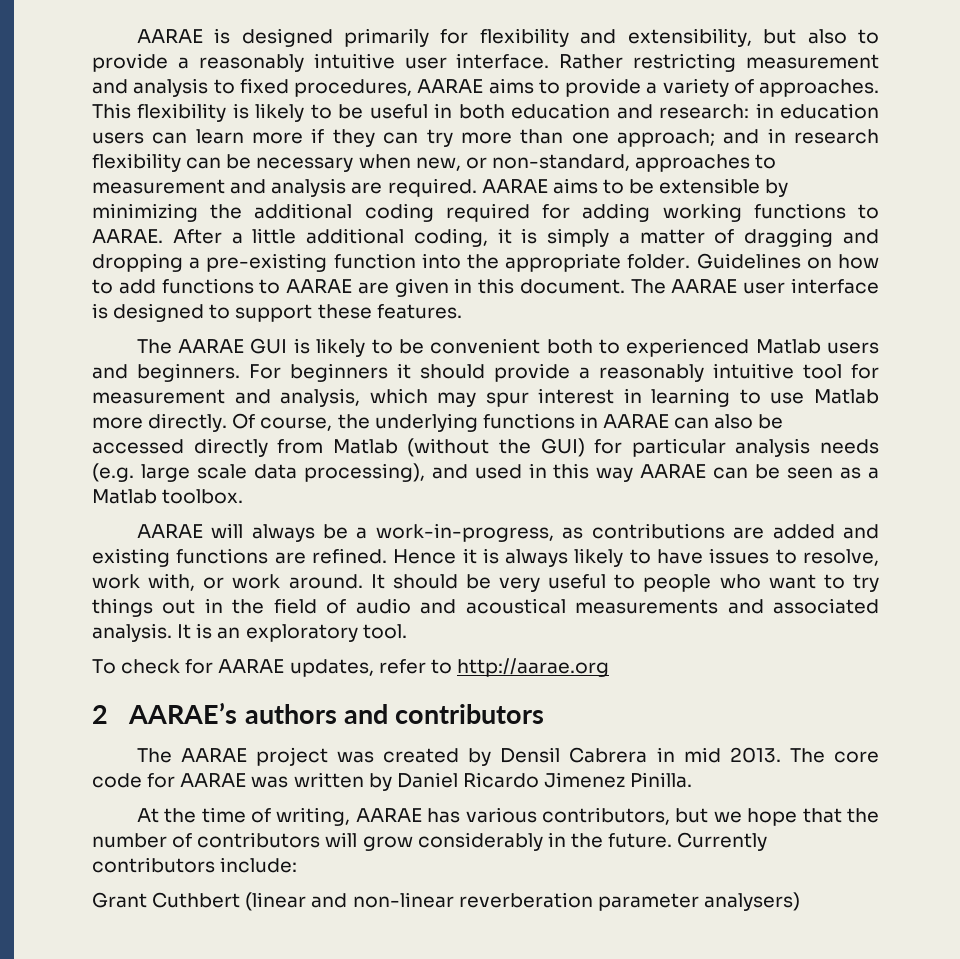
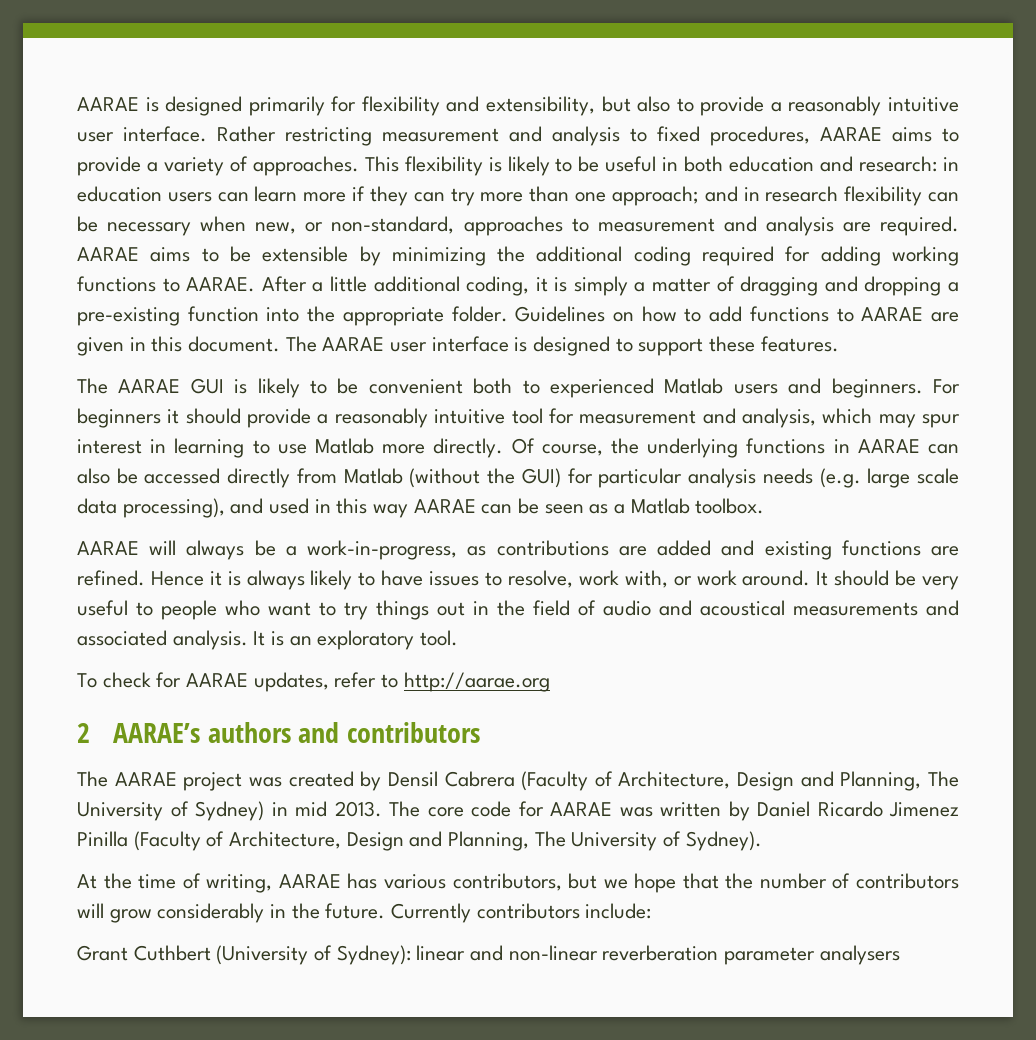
(648, 755) none -> [521,771,959,791] [77,801,264,821] (Faculty of Architecture, Design and Planning, The University of Sydney)
[630,772,693,788] Pinilla. -> [77,831,762,851] Pinilla (Faculty of Architecture, Design and Planning, The University of Sydney).
[245,892,307,911] (linear -> [216,945,466,965] (University of Sydney): linear
[703,892,800,911] analysers) -> [819,945,900,965] analysers

